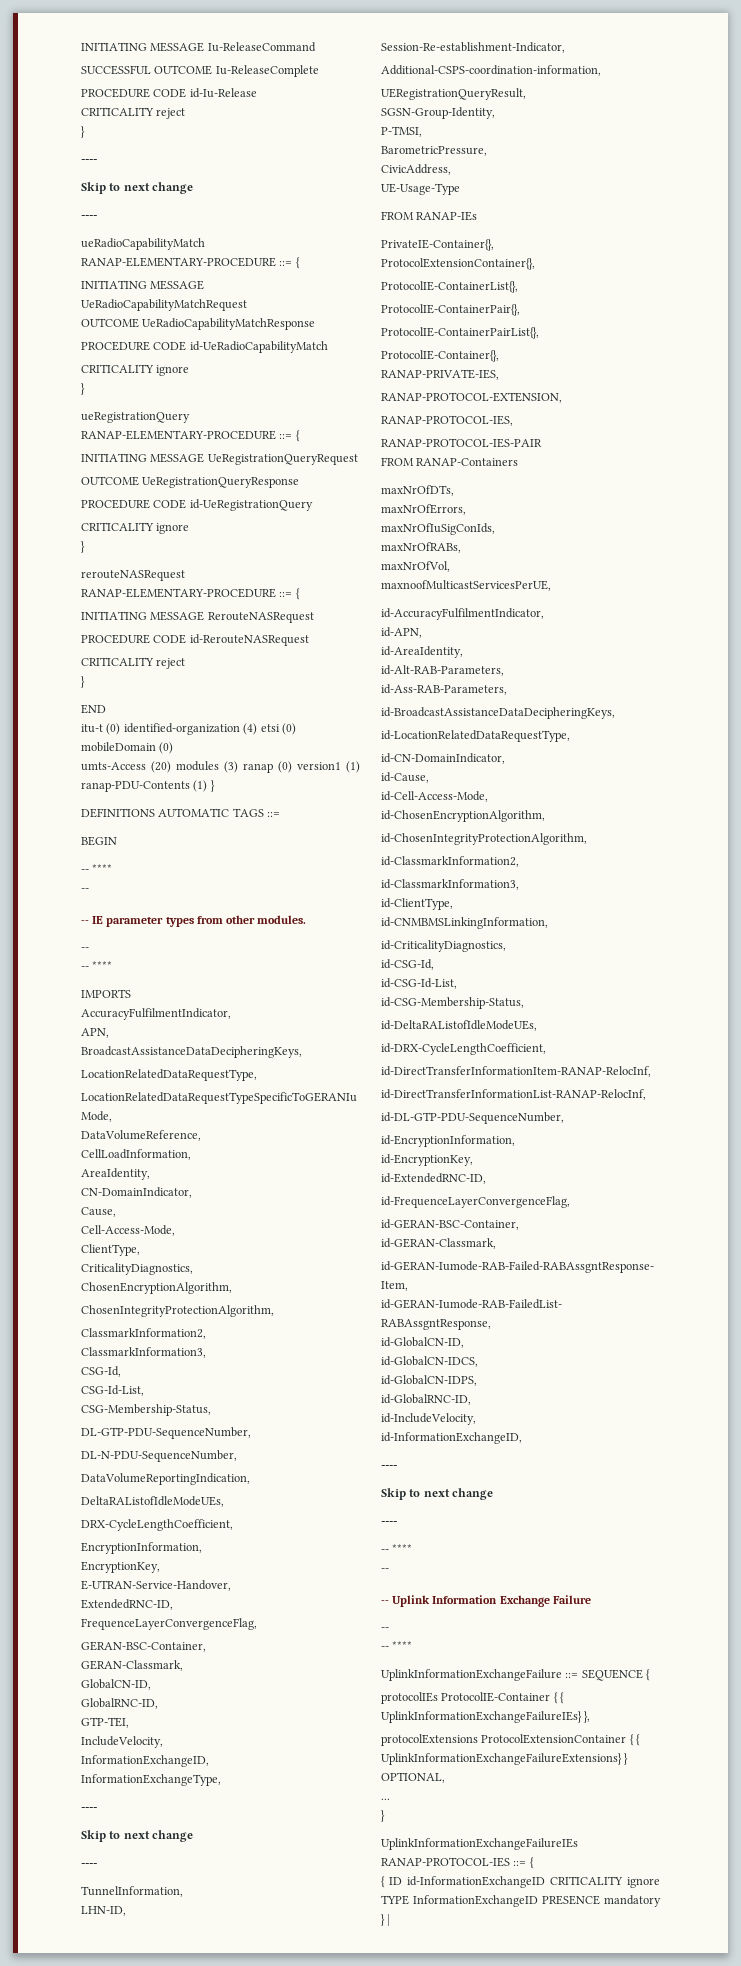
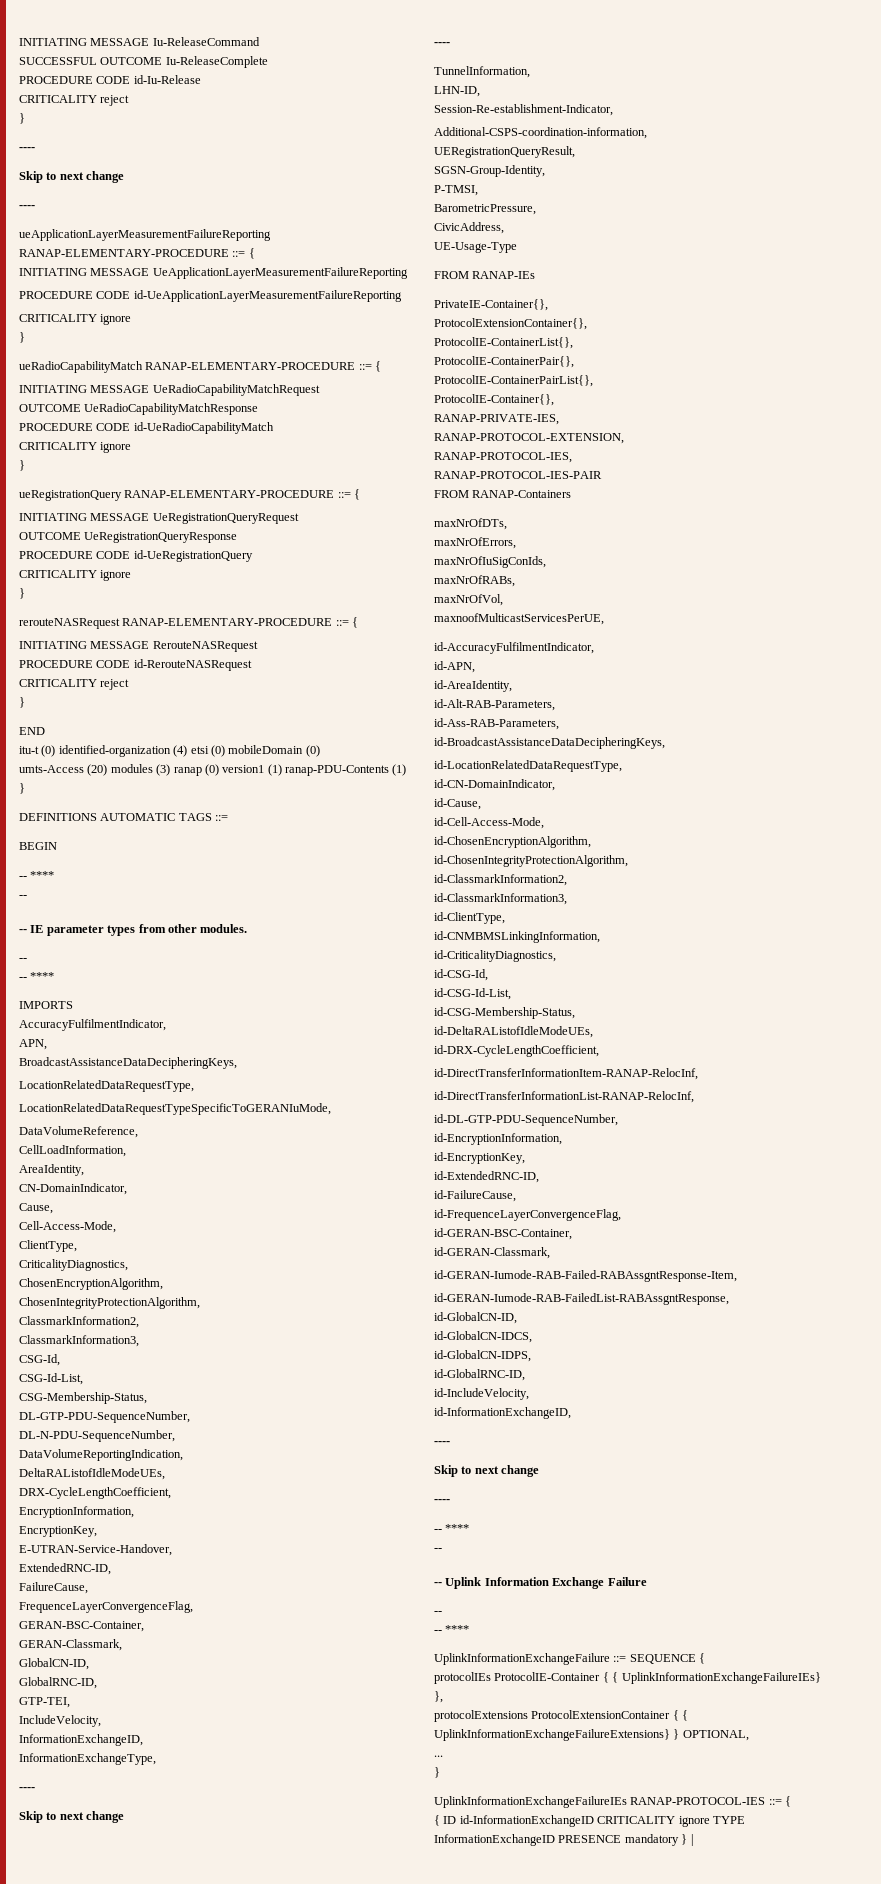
(97, 217) none -> [19,229,271,241] [19,248,255,259] [19,267,408,279] [19,290,402,302] [19,314,132,325] [19,332,25,343] // ueApplicationLayerMeasurementFailureReporting RANAP-ELEMENTARY-PROCEDURE ::= { // INITIATING MESSAGE UeApplicationLayerMeasurementFailureReporting // PROCEDURE CODE id-UeApplicationLayerMeasurementFailureReporting // CRITICALITY ignore // }
(173, 1604) none -> [19,1582,88,1594] // FailureCause,
(486, 1178) none -> [434,1190,516,1202] // id-FailureCause,

